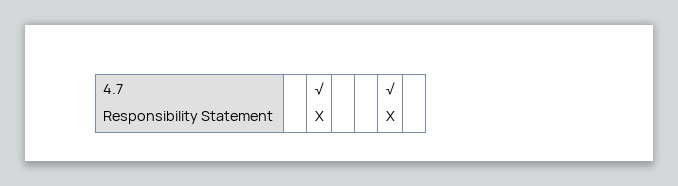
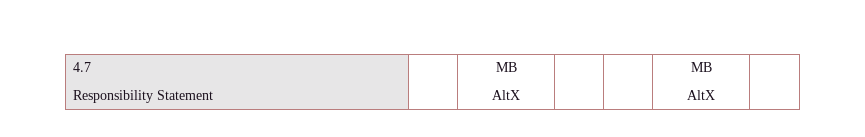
[315,82,324,95] [314,111,324,121] [386,82,395,95] [385,111,395,121] √ // X | | | √ // X -> [495,62,517,72] [492,90,520,100] [690,62,712,72] [687,90,715,100] MB // AltX | | | MB // AltX

